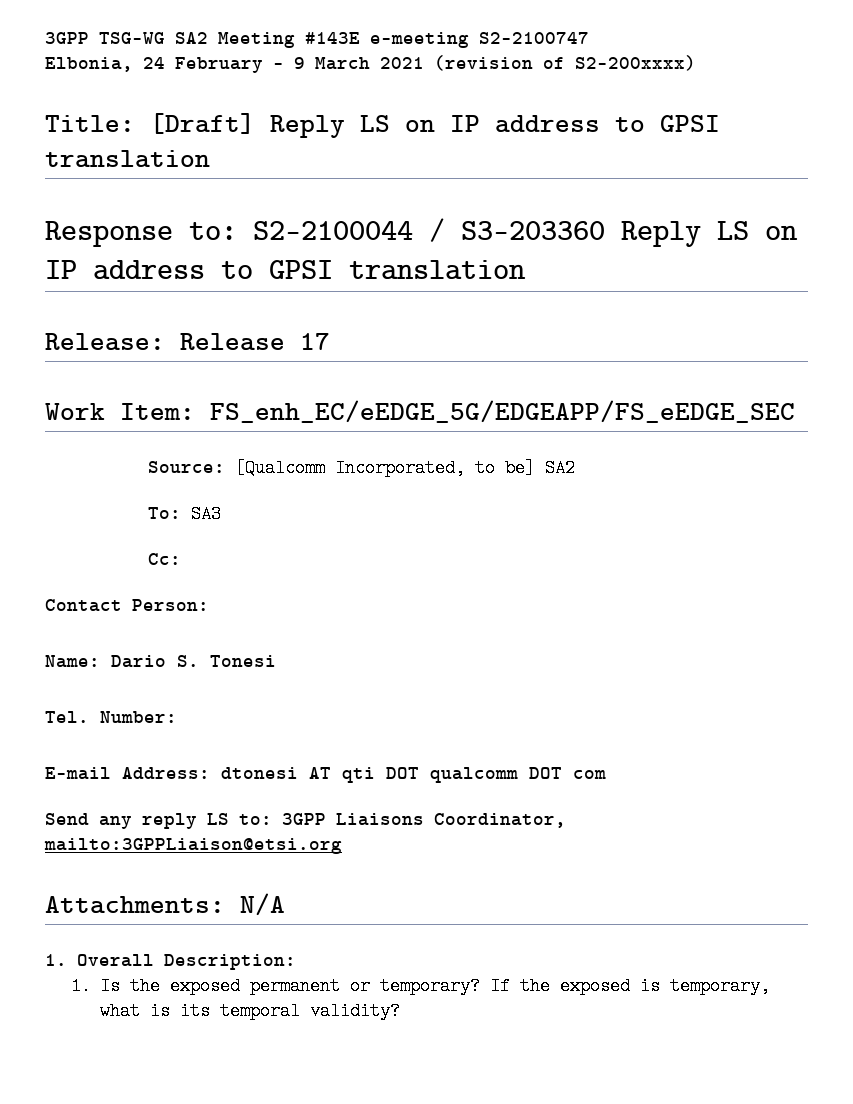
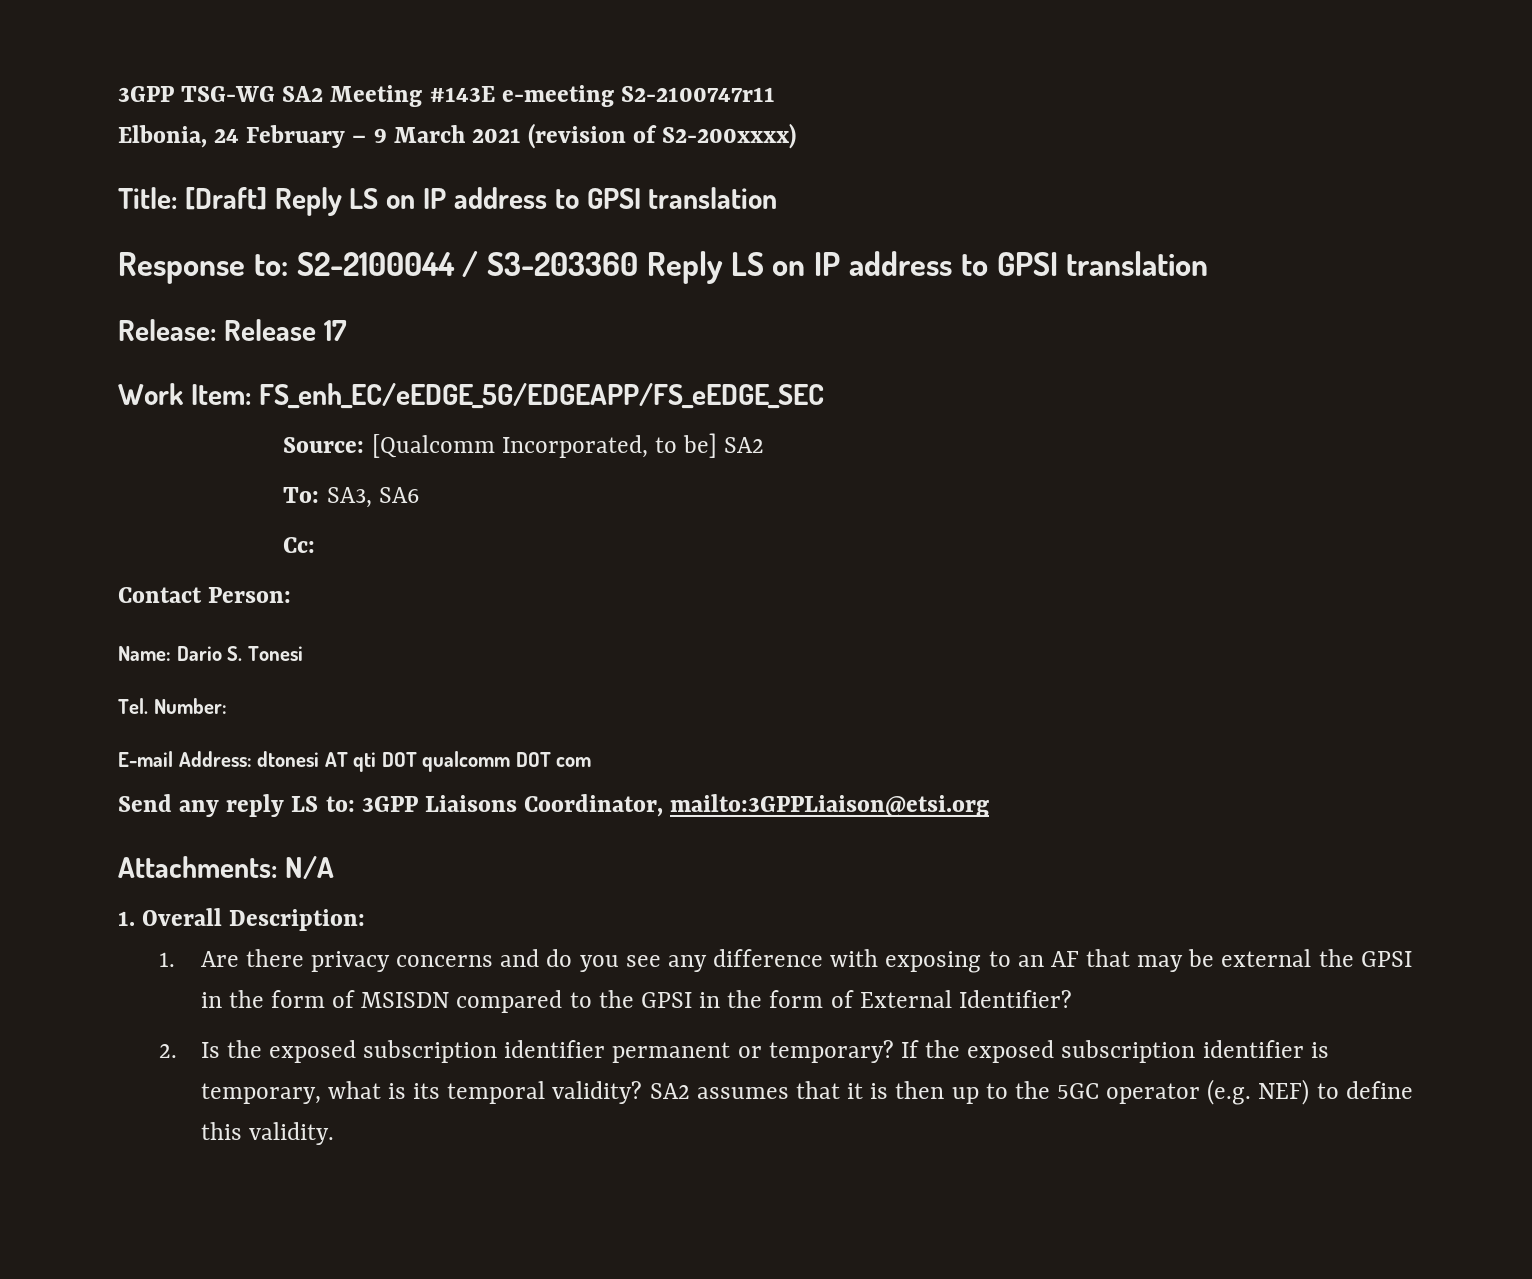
[479,32,589,44] S2-2100747 -> [620,86,775,102] S2-2100747r11
[190,505,221,523] SA3 -> [326,487,419,508] SA3, SA6
(91, 986) none -> [200,949,1412,973] [200,990,1072,1013] [159,1044,178,1058] Are there privacy concerns and do you see any difference with exposing to an AF that may be external the GPSI in the form of MSISDN compared to the GPSI in the form of External Identifier? // 2.
(241, 986) none -> [363,1040,606,1063] subscription identifier
(631, 986) none -> [1061,1040,1304,1063] subscription identifier
(401, 1011) none -> [649,1079,1413,1105] [200,1122,334,1145] SA2 assumes that it is then up to the 5GC operator (e.g. NEF) to define this validity.

